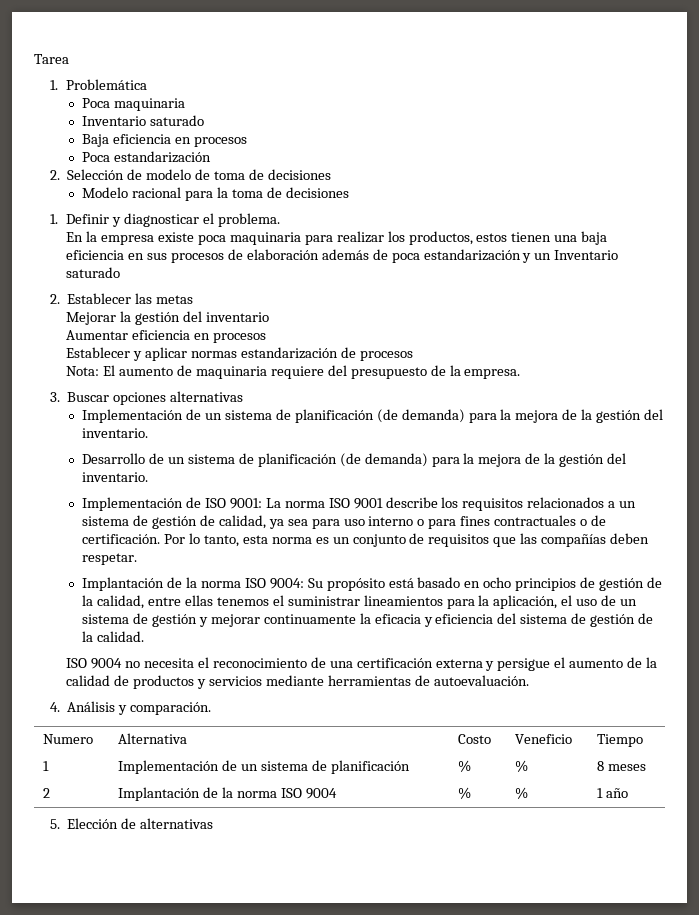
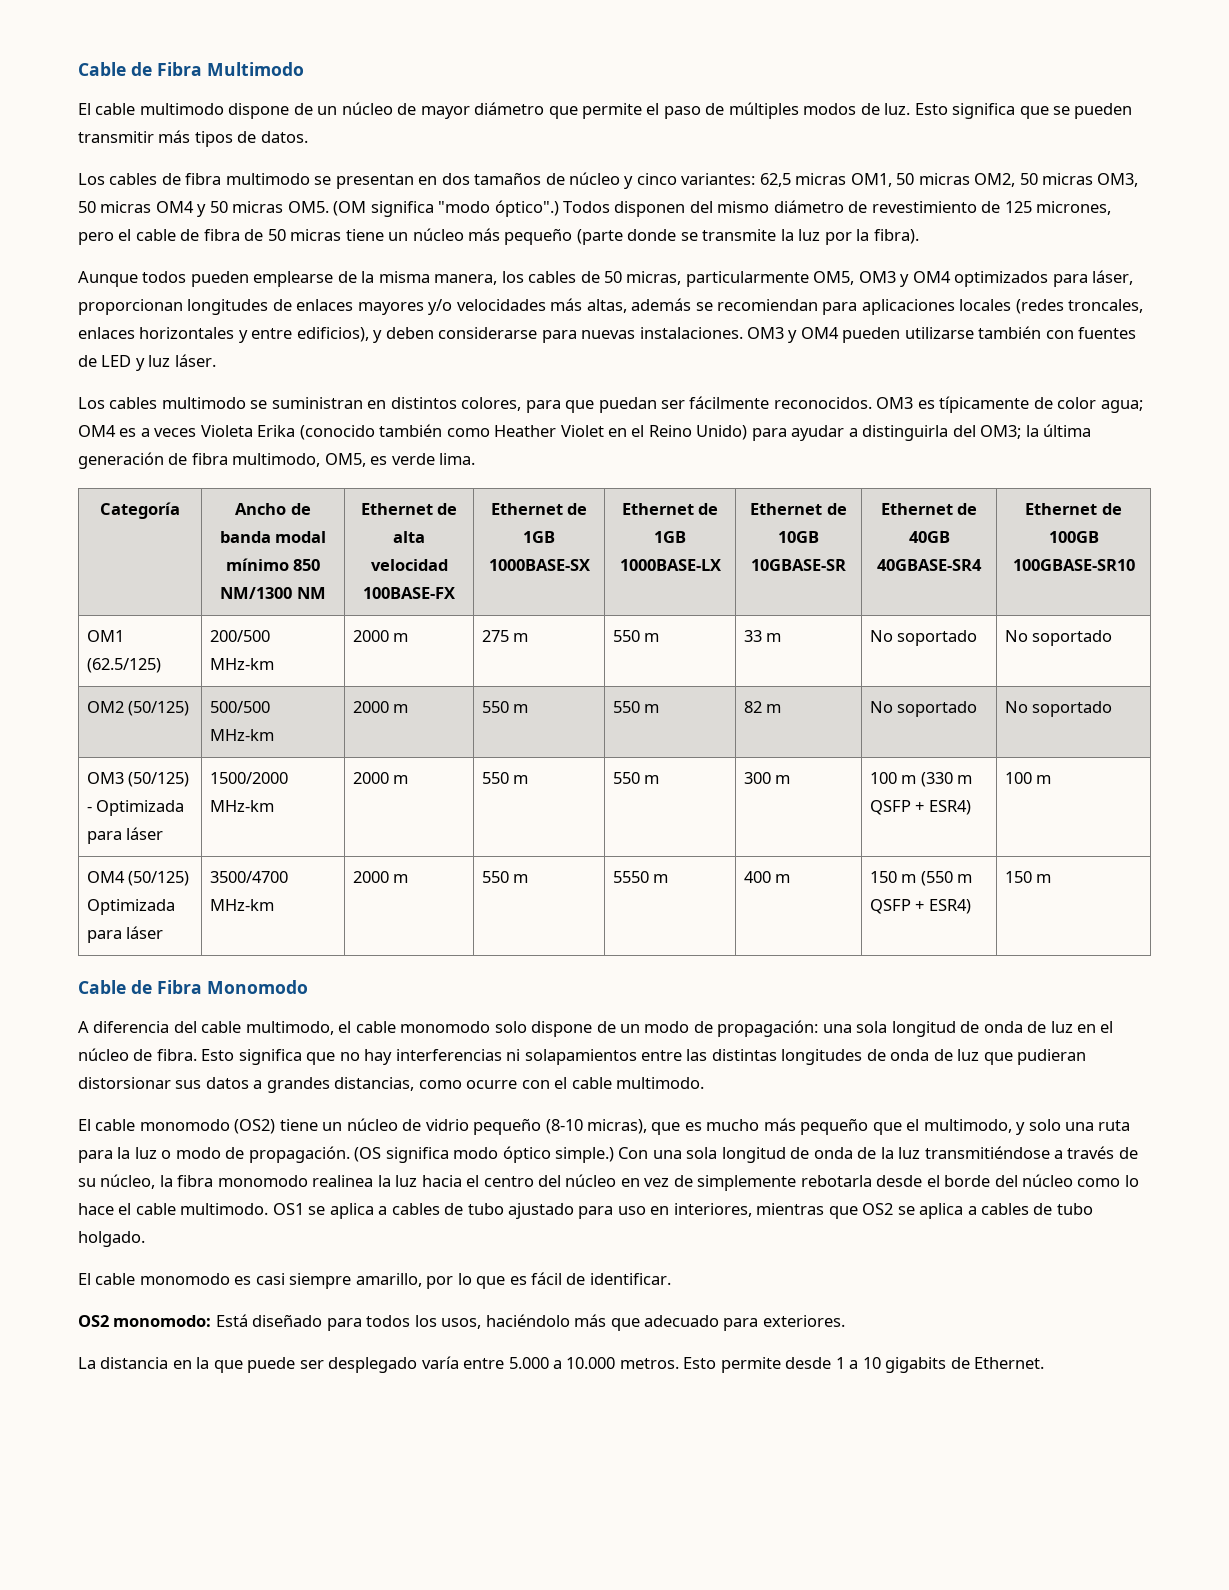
[34,54,69,64] [50,79,148,90] [82,98,186,111] [82,115,205,126] [82,134,247,147] [82,151,212,163] [50,169,331,180] [82,187,349,201] [50,213,280,227] [66,231,608,245] [66,249,619,263] [66,267,121,278] [50,293,194,304] [66,311,269,325] [66,330,267,343] [66,347,413,361] [66,365,521,379] [50,391,244,405] [82,409,664,423] [82,428,149,438] [82,453,627,467] [82,472,149,482] [82,497,637,511] [82,515,606,529] [82,533,650,547] [82,553,138,565] [82,577,662,591] [82,595,638,609] [82,613,654,627] [82,631,145,642] [66,657,657,671] [66,675,529,689] [50,701,212,715] [43,734,94,744] [118,733,188,744] [458,734,492,744] [515,734,573,744] [597,734,644,747] [43,761,50,771] [118,760,410,774] [458,760,472,772] [515,760,529,772] [597,761,647,771] [43,788,51,798] [118,787,337,801] [458,787,472,799] [515,787,529,799] [597,788,629,798] [50,818,214,829] Tarea // 1. Problemática // Poca maquinaria // Inventario saturado // Baja eficiencia en procesos // Poca estandarización // 2. Selección de modelo de toma de decisiones // Modelo racional para la toma de decisiones // 1. Definir y diagnosticar el problema. // En la empresa existe poca maquinaria para realizar los productos, estos tienen una baja eficiencia en sus procesos de elaboración además de poca estandarización y un Inventario saturado // 2. Establecer las metas // Mejorar la gestión del inventario // Aumentar eficiencia en procesos // Establecer y aplicar normas estandarización de procesos // Nota: El aumento de maquinaria requiere del presupuesto de la empresa. // 3. Buscar opciones alternativas // Implementación de un sistema de planificación (de demanda) para la mejora de la gestión del inventario. // Desarrollo de un sistema de planificación (de demanda) para la mejora de la gestión del inventario. // Implementación de ISO 9001: La norma ISO 9001 describe los requisitos relacionados a un sistema de gestión de calidad, ya sea para uso interno o para fines contractuales o de certificación. Por lo tanto, esta norma es un conjunto de requisitos que las compañías deben respetar. // Implantación de la norma ISO 9004: Su propósito está basado en ocho principios de gestión de la calidad, entre ellas tenemos el suministrar lineamientos para la aplicación, el uso de un sistema de gestión y mejorar continuamente la eficacia y eficiencia del sistema de gestión de la calidad. // ISO 9004 no necesita el reconocimiento de una certificación externa y persigue el aumento de la calidad de productos y servicios mediante herramientas de autoevaluación. // 4. Análisis y comparación. // Numero | Alternativa | Costo | Veneficio | Tiempo // 1 | Implementación de un sistema de planificación | % | % | 8 meses // 2 | Implantación de la norma ISO 9004 | % | % | 1 año // 5. Elección de alternativas -> [78,62,304,76] [78,102,1133,119] [78,130,308,147] [78,172,1139,189] [78,200,1112,217] [78,228,919,245] [78,270,1134,287] [78,298,1144,315] [78,326,1137,343] [78,354,216,371] [78,396,1143,413] [78,424,1092,441] [78,452,476,469] [100,502,180,519] [235,503,311,515] [219,531,327,543] [225,558,321,571] [220,587,326,599] [360,503,458,515] [393,531,425,543] [370,559,448,571] [363,587,455,599] [490,503,588,515] [523,531,555,543] [488,559,590,571] [621,503,719,515] [654,531,686,543] [619,559,721,571] [750,503,847,515] [778,531,819,543] [751,559,846,571] [880,503,978,515] [908,531,950,543] [877,559,982,571] [1025,503,1122,515] [1048,531,1099,543] [1012,559,1135,571] [86,630,124,642] [86,658,161,673] [209,630,270,642] [209,658,274,670] [352,630,409,642] [481,630,529,642] [612,630,660,642] [743,630,782,642] [869,630,978,646] [1004,630,1113,646] [86,701,190,716] [209,701,270,713] [209,729,274,741] [352,701,409,713] [481,701,529,713] [612,701,660,713] [743,701,782,713] [869,701,978,717] [1004,701,1113,717] [86,772,190,787] [86,800,185,816] [86,827,164,844] [209,772,288,784] [209,800,274,812] [352,772,409,784] [481,772,529,784] [612,772,660,784] [743,772,791,784] [869,772,973,787] [869,800,971,815] [1004,772,1052,784] [86,871,190,886] [86,899,175,915] [86,926,164,943] [209,871,288,883] [209,899,274,911] [352,871,409,883] [481,871,529,883] [612,871,669,883] [743,871,791,883] [869,871,973,886] [869,899,971,914] [1004,871,1052,883] [78,980,308,994] [78,1020,1114,1037] [78,1048,1087,1065] [78,1077,705,1093] [78,1118,1131,1135] [78,1146,1138,1163] [78,1174,1139,1191] [78,1203,1093,1219] [78,1231,145,1247] [78,1272,671,1289] [78,1314,845,1331] [78,1356,1045,1373] Cable de Fibra Multimodo // El cable multimodo dispone de un núcleo de mayor diámetro que permite el paso de múltiples modos de luz. Esto significa que se pueden transmitir más tipos de datos. // Los cables de fibra multimodo se presentan en dos tamaños de núcleo y cinco variantes: 62,5 micras OM1, 50 micras OM2, 50 micras OM3, 50 micras OM4 y 50 micras OM5. (OM significa "modo óptico".) Todos disponen del mismo diámetro de revestimiento de 125 micrones, pero el cable de fibra de 50 micras tiene un núcleo más pequeño (parte donde se transmite la luz por la fibra). // Aunque todos pueden emplearse de la misma manera, los cables de 50 micras, particularmente OM5, OM3 y OM4 optimizados para láser, proporcionan longitudes de enlaces mayores y/o velocidades más altas, además se recomiendan para aplicaciones locales (redes troncales, enlaces horizontales y entre edificios), y deben considerarse para nuevas instalaciones. OM3 y OM4 pueden utilizarse también con fuentes de LED y luz láser. // Los cables multimodo se suministran en distintos colores, para que puedan ser fácilmente reconocidos. OM3 es típicamente de color agua; OM4 es a veces Violeta Erika (conocido también como Heather Violet en el Reino Unido) para ayudar a distinguirla del OM3; la última generación de fibra multimodo, OM5, es verde lima. // Categoría | Ancho de banda modal mínimo 850 NM/1300 NM | Ethernet de alta velocidad 100BASE-FX | Ethernet de 1GB 1000BASE-SX | Ethernet de 1GB 1000BASE-LX | Ethernet de 10GB 10GBASE-SR | Ethernet de 40GB 40GBASE-SR4 | Ethernet de 100GB 100GBASE-SR10 // OM1 (62.5/125) | 200/500 MHz-km | 2000 m | 275 m | 550 m | 33 m | No soportado | No soportado // OM2 (50/125) | 500/500 MHz-km | 2000 m | 550 m | 550 m | 82 m | No soportado | No soportado // OM3 (50/125) - Optimizada para láser | 1500/2000 MHz-km | 2000 m | 550 m | 550 m | 300 m | 100 m (330 m QSFP + ESR4) | 100 m // OM4 (50/125) Optimizada para láser | 3500/4700 MHz-km | 2000 m | 550 m | 5550 m | 400 m | 150 m (550 m QSFP + ESR4) | 150 m // Cable de Fibra Monomodo // A diferencia del cable multimodo, el cable monomodo solo dispone de un modo de propagación: una sola longitud de onda de luz en el núcleo de fibra. Esto significa que no hay interferencias ni solapamientos entre las distintas longitudes de onda de luz que pudieran distorsionar sus datos a grandes distancias, como ocurre con el cable multimodo. // El cable monomodo (OS2) tiene un núcleo de vidrio pequeño (8-10 micras), que es mucho más pequeño que el multimodo, y solo una ruta para la luz o modo de propagación. (OS significa modo óptico simple.) Con una sola longitud de onda de la luz transmitiéndose a través de su núcleo, la fibra monomodo realinea la luz hacia el centro del núcleo en vez de simplemente rebotarla desde el borde del núcleo como lo hace el cable multimodo. OS1 se aplica a cables de tubo ajustado para uso en interiores, mientras que OS2 se aplica a cables de tubo holgado. // El cable monomodo es casi siempre amarillo, por lo que es fácil de identificar. // OS2 monomodo: Está diseñado para todos los usos, haciéndolo más que adecuado para exteriores. // La distancia en la que puede ser desplegado varía entre 5.000 a 10.000 metros. Esto permite desde 1 a 10 gigabits de Ethernet.

